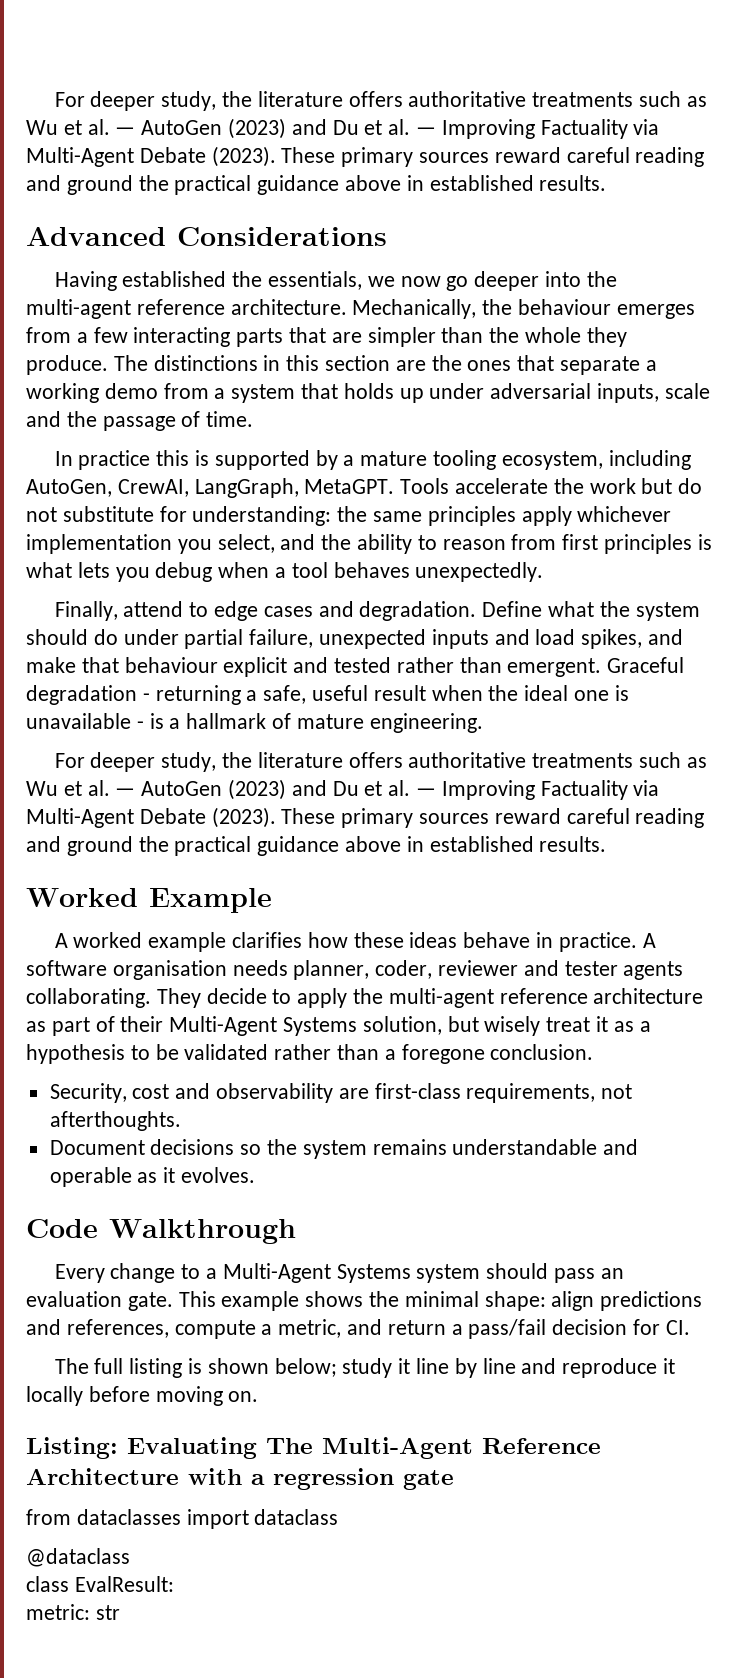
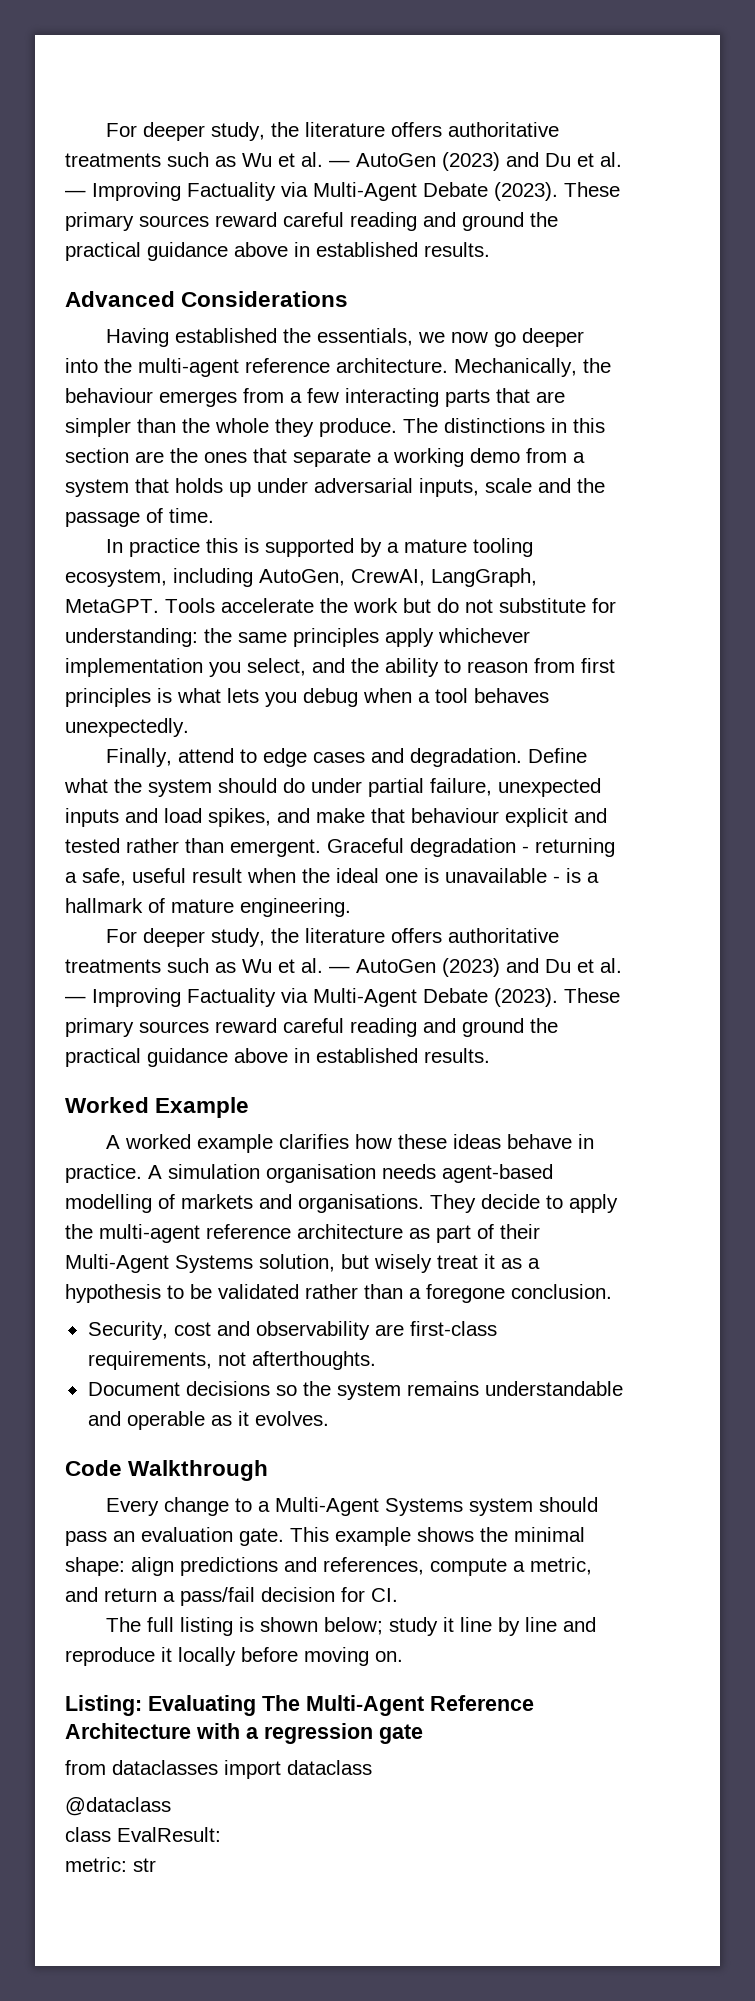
[26,960,107,976] software -> [168,1164,260,1179] simulation
[293,960,684,980] [26,988,151,1008] planner, coder, reviewer and tester agents collaborating. -> [442,1164,553,1183] [65,1194,424,1213] agent-based modelling of markets and organisations.

